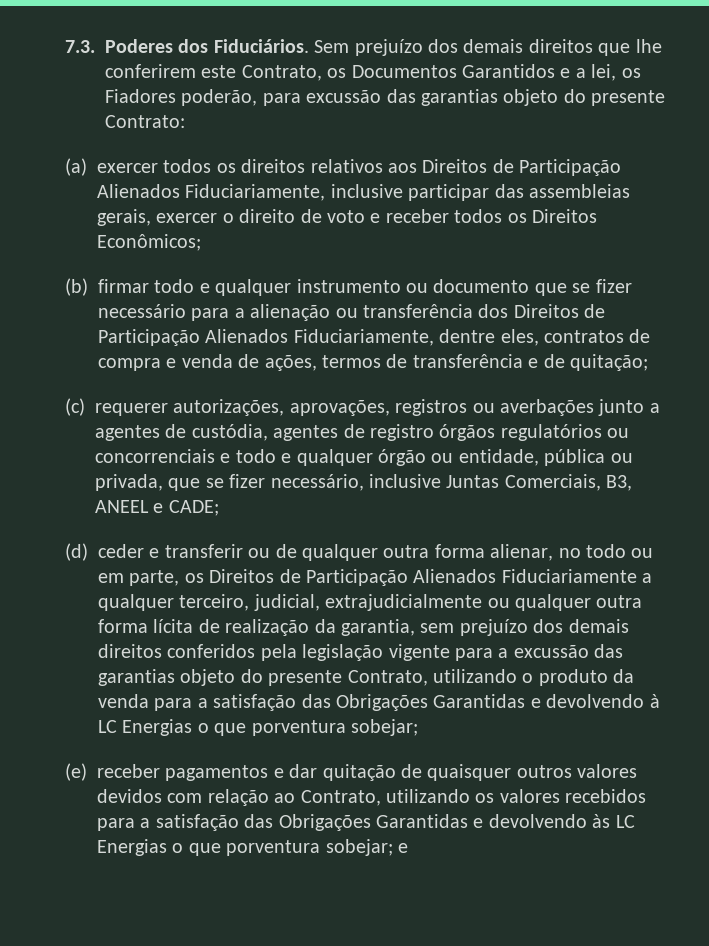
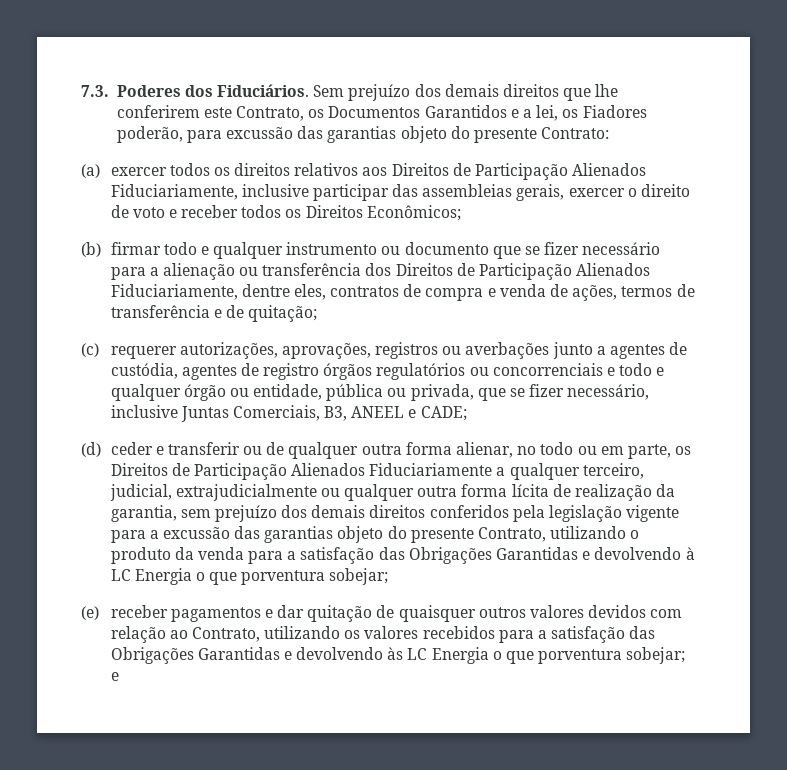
[122,719,193,736] Energias -> [134,568,192,585] Energia
[97,839,167,856] Energias -> [431,647,489,664] Energia

